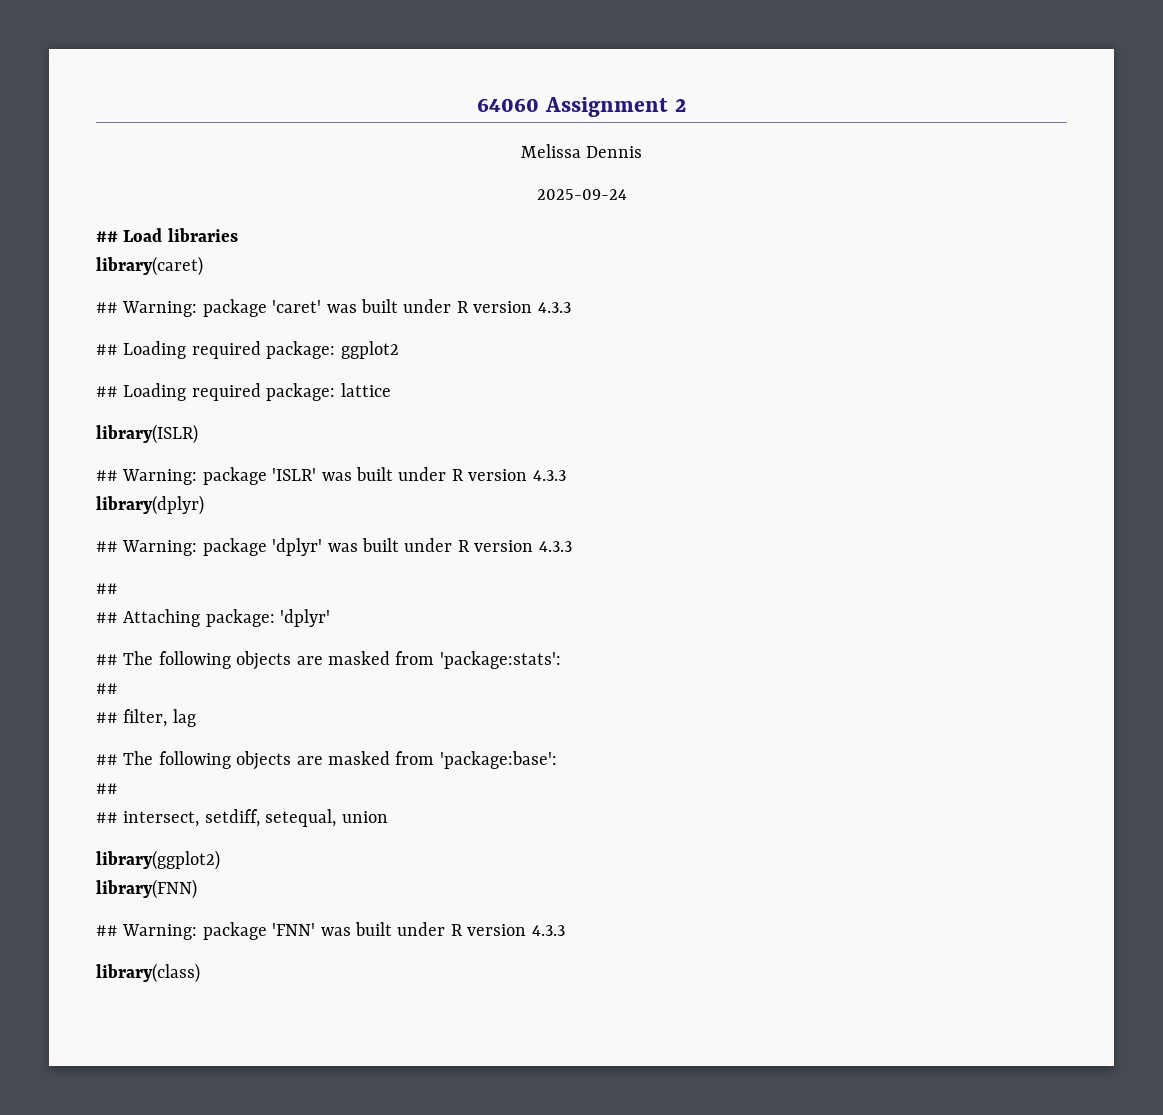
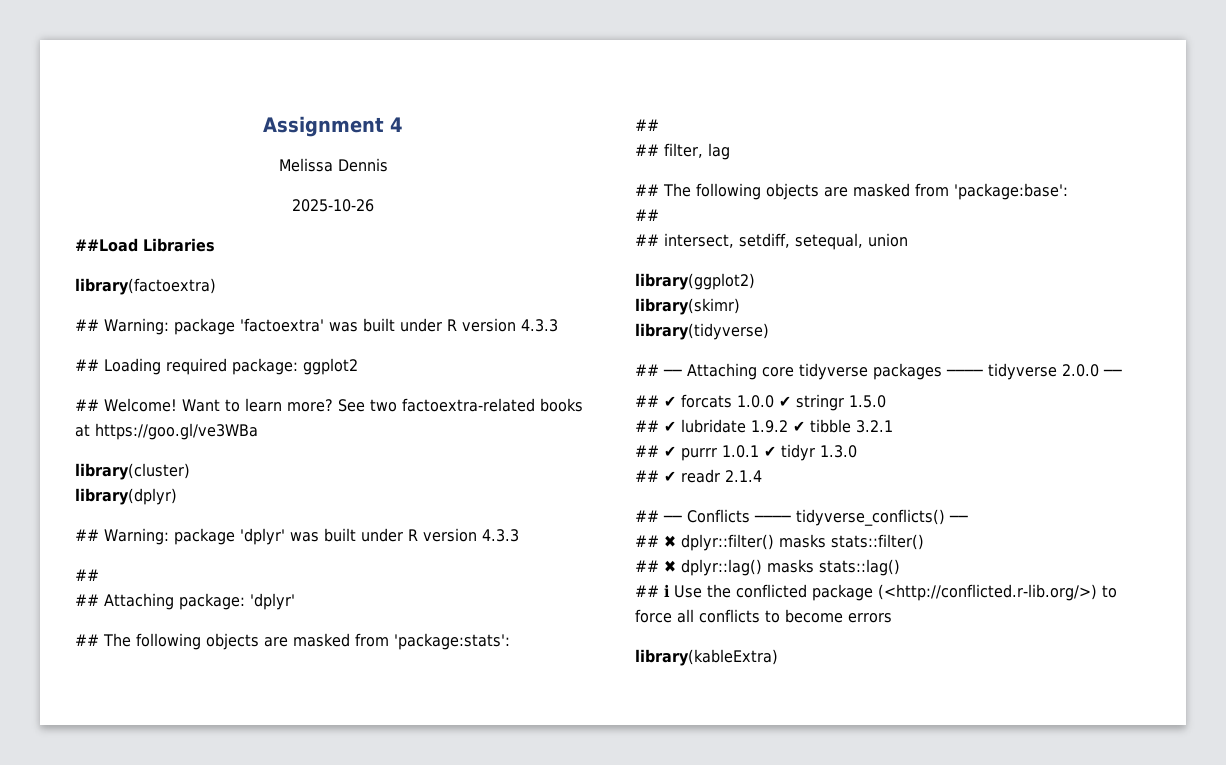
[477,97,686,117] 64060 Assignment 2 -> [263,116,403,137] Assignment 4
[536,189,627,200] [96,228,238,242] [96,256,203,276] [96,299,322,317] 2025-09-24 // ## Load libraries // library(caret) // ## Warning: package 'caret' -> [292,199,374,212] [75,238,215,252] [75,278,216,295] [75,318,324,335] 2025-10-26 // ##Load Libraries // library(factoextra) // ## Warning: package 'factoextra'
[123,383,391,401] [96,424,198,444] [96,467,566,485] Loading required package: lattice // library(ISLR) // ## Warning: package 'ISLR' was built under R version 4.3.3 -> [104,398,583,412] [75,423,258,440] [75,463,190,480] Welcome! Want to learn more? See two factoextra-related books at https://goo.gl/ve3WBa // library(cluster)
[96,879,197,899] [96,922,565,940] [96,963,200,983] library(FNN) // ## Warning: package 'FNN' was built under R version 4.3.3 // library(class) -> [635,298,740,315] [635,323,769,340] [635,363,1122,380] [635,394,886,411] [635,419,893,433] [635,444,857,461] [635,469,762,483] [635,509,968,526] [635,534,924,551] [635,559,900,576] [635,584,1117,601] [635,609,892,623] [635,649,778,666] library(skimr) // library(tidyverse) // ## ── Attaching core tidyverse packages ──── tidyverse 2.0.0 ── // ## ✔ forcats 1.0.0 ✔ stringr 1.5.0 // ## ✔ lubridate 1.9.2 ✔ tibble 3.2.1 // ## ✔ purrr 1.0.1 ✔ tidyr 1.3.0 // ## ✔ readr 2.1.4 // ## ── Conflicts ──── tidyverse_conflicts() ── // ## ✖ dplyr::filter() masks stats::filter() // ## ✖ dplyr::lag() masks stats::lag() // ## ℹ Use the conflicted package (<http://conflicted.r-lib.org/>) to force all conflicts to become errors // library(kableExtra)

